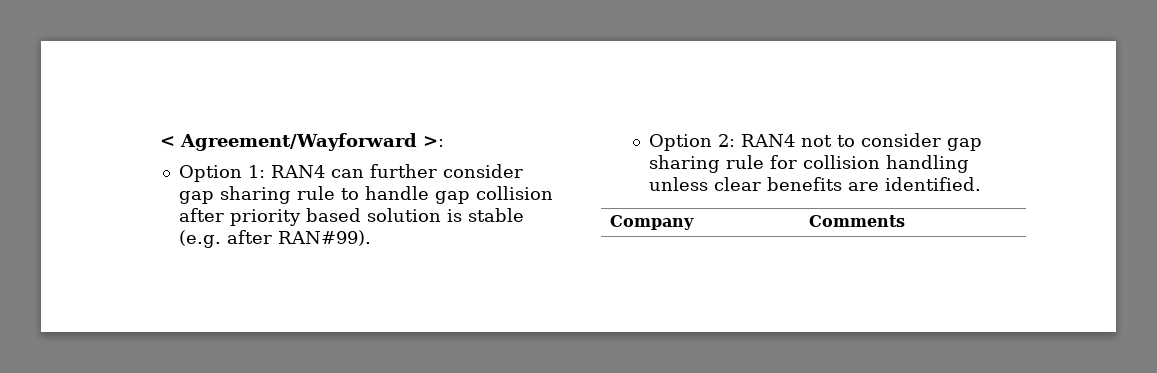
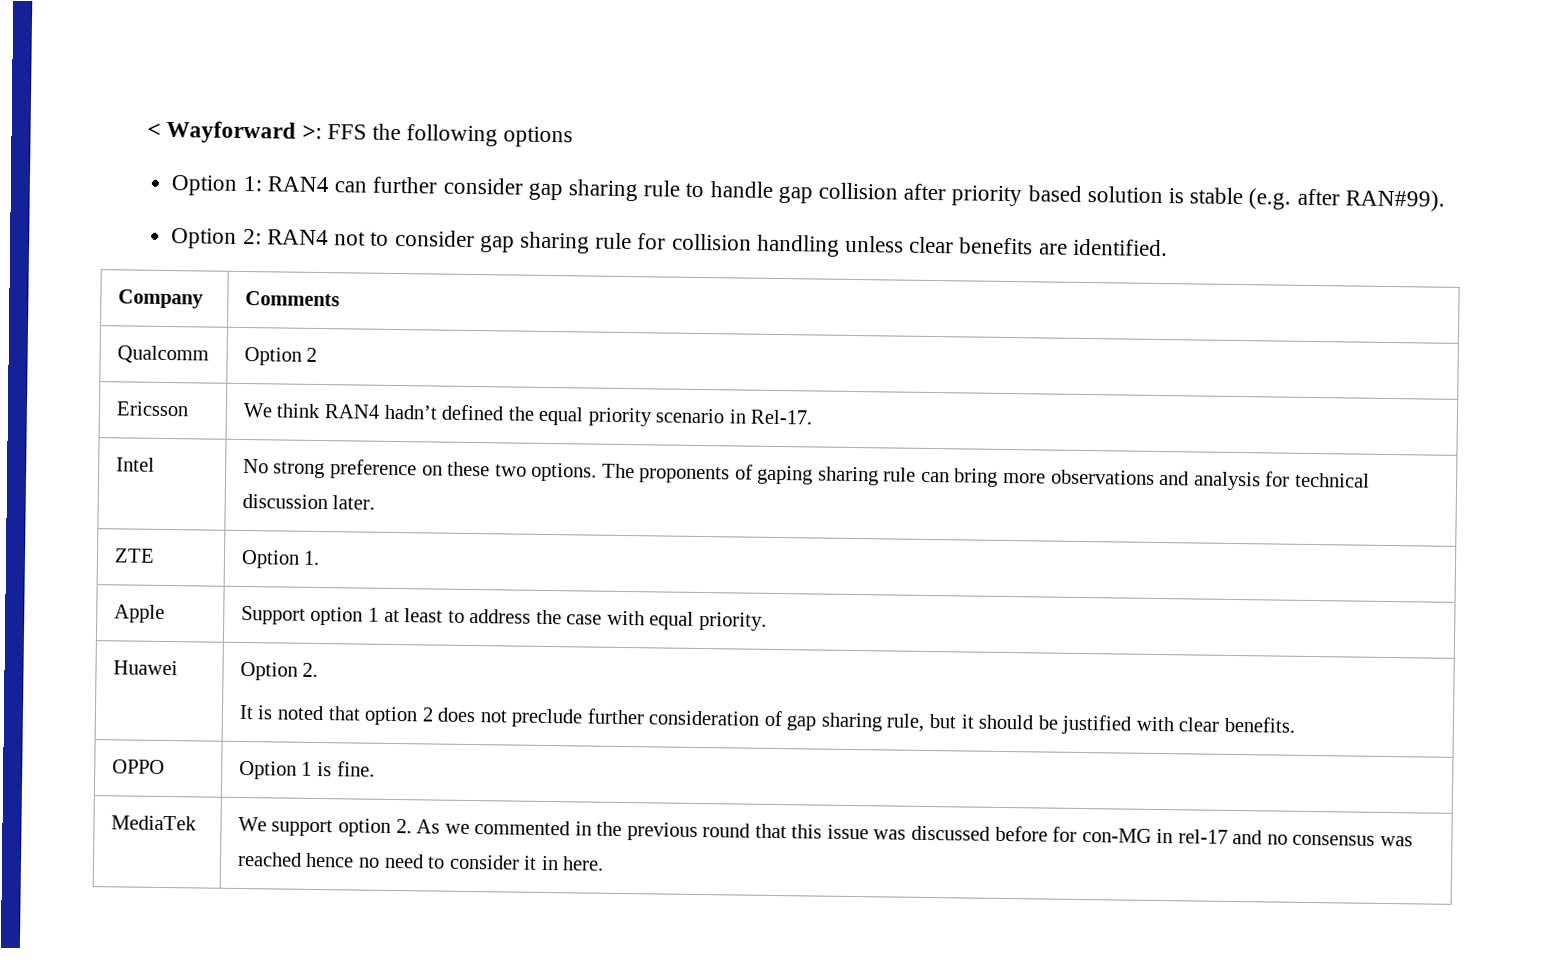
[179,133,418,151] Agreement/Wayforward -> [166,120,297,144] Wayforward
(445, 141) none -> [326,123,574,148] FFS the following options
(905, 221) none -> [116,345,209,364] [243,347,318,366] [115,401,189,417] [242,402,813,427] [115,457,155,472] [242,458,1370,491] [241,493,376,510] [113,548,155,563] [240,549,321,569] [113,604,165,623] [240,605,767,631] [112,660,178,676] [239,661,319,681] [238,704,1295,735] [111,759,165,774] [238,760,375,780] [110,815,197,831] [237,816,1413,847] [236,851,605,871] // Qualcomm | Option 2 // Ericsson | We think RAN4 hadn’t defined the equal priority scenario in Rel-17. // Intel | No strong preference on these two options. The proponents of gaping sharing rule can bring more observations and analysis for technical discussion later. // ZTE | Option 1. // Apple | Support option 1 at least to address the case with equal priority. // Huawei | Option 2. // It is noted that option 2 does not preclude further consideration of gap sharing rule, but it should be justified with clear benefits. // OPPO | Option 1 is fine. // MediaTek | We support option 2. As we commented in the previous round that this issue was discussed before for con-MG in rel-17 and no consensus was reached hence no need to consider it in here.

